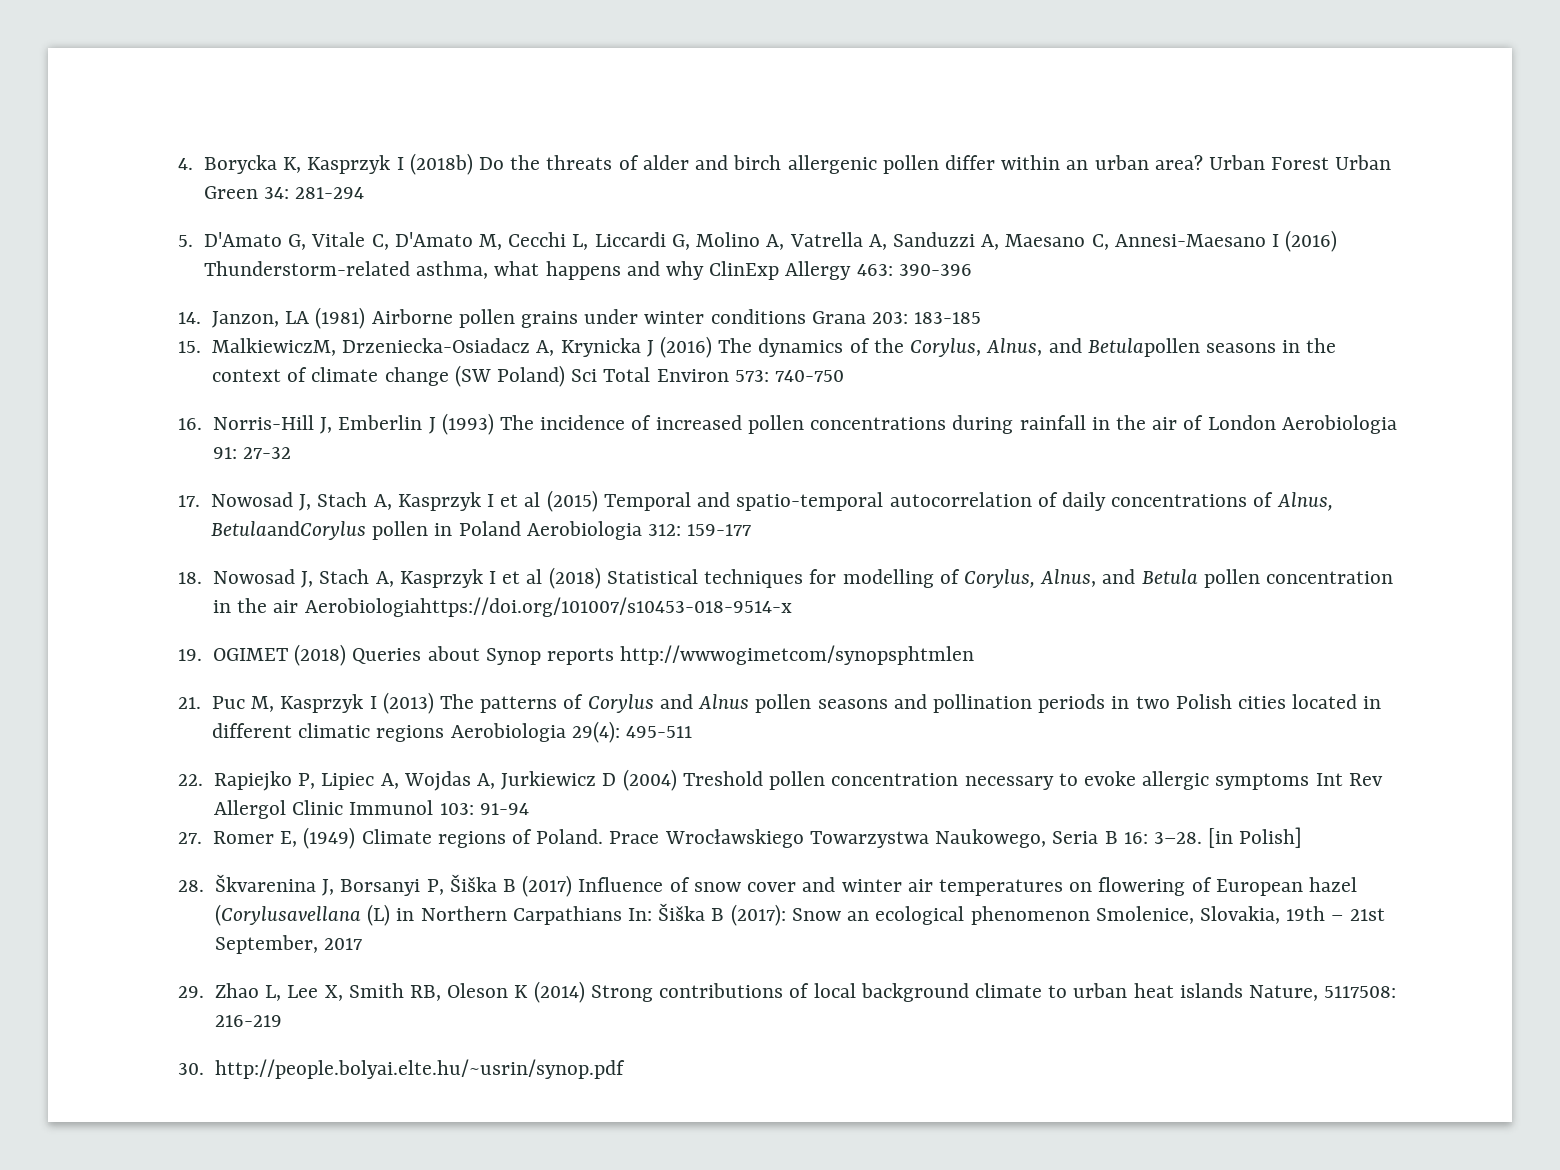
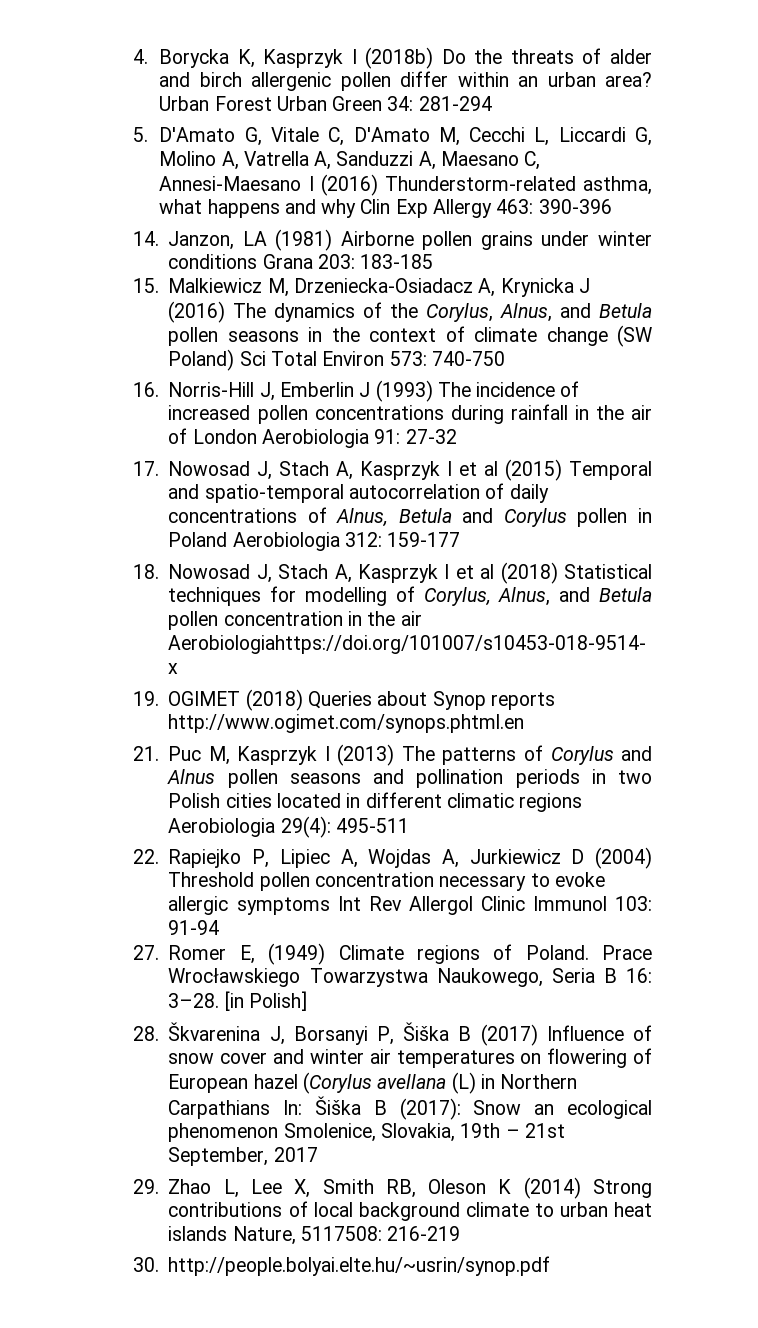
[709,261,780,280] ClinExp -> [360,199,428,218] Clin Exp
[211,338,336,356] MalkiewiczM, -> [168,278,289,297] Malkiewicz M,
[1087,338,1200,357] Betulapollen -> [599,303,653,318] [168,327,219,346] Betula pollen
[210,521,366,540] BetulaandCorylus -> [398,508,567,527] Betula and Corylus
[620,645,975,665] http://wwwogimetcom/synopsphtmlen -> [168,714,525,733] http://www.ogimet.com/synops.phtml.en
[682,771,763,786] Treshold -> [168,872,255,887] Threshold
[214,904,361,926] (Corylusavellana -> [302,1072,447,1094] (Corylus avellana

